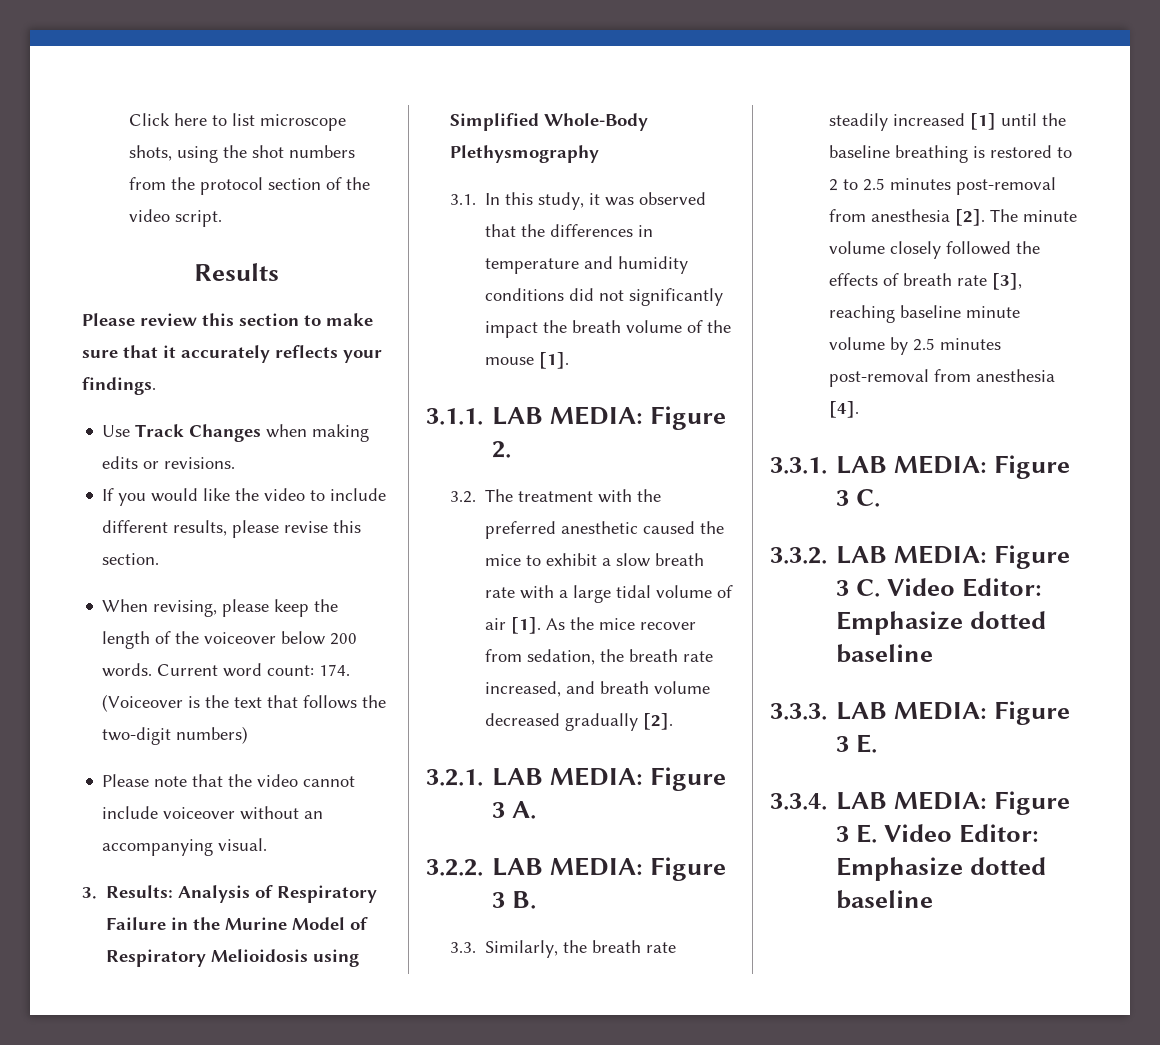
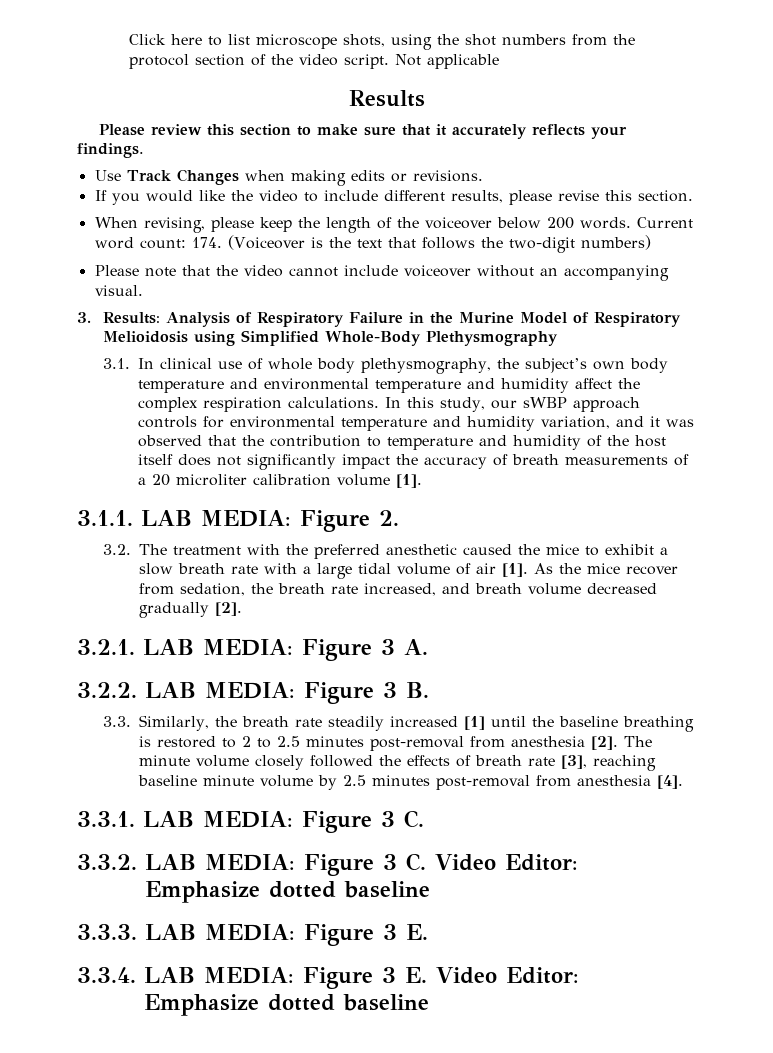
(223, 218) none -> [395,54,500,69] Not applicable
[504,192,584,210] this study, -> [160,358,669,374] [138,378,641,393] [138,397,641,412] [138,416,645,431] clinical use of whole body plethysmography, the subject’s own body temperature and environmental temperature and humidity affect the complex respiration calculations. In this study, our sWBP approach controls for environmental temperature and humidity variation, and
[549,224,653,237] [484,256,688,274] [484,288,723,306] [484,320,731,338] [484,357,534,365] differences in temperature and humidity conditions did not significantly impact the breath volume of the mouse -> [270,435,667,450] [138,454,690,470] [138,474,391,486] contribution to temperature and humidity of the host itself does not significantly impact the accuracy of breath measurements of a 20 microliter calibration volume

